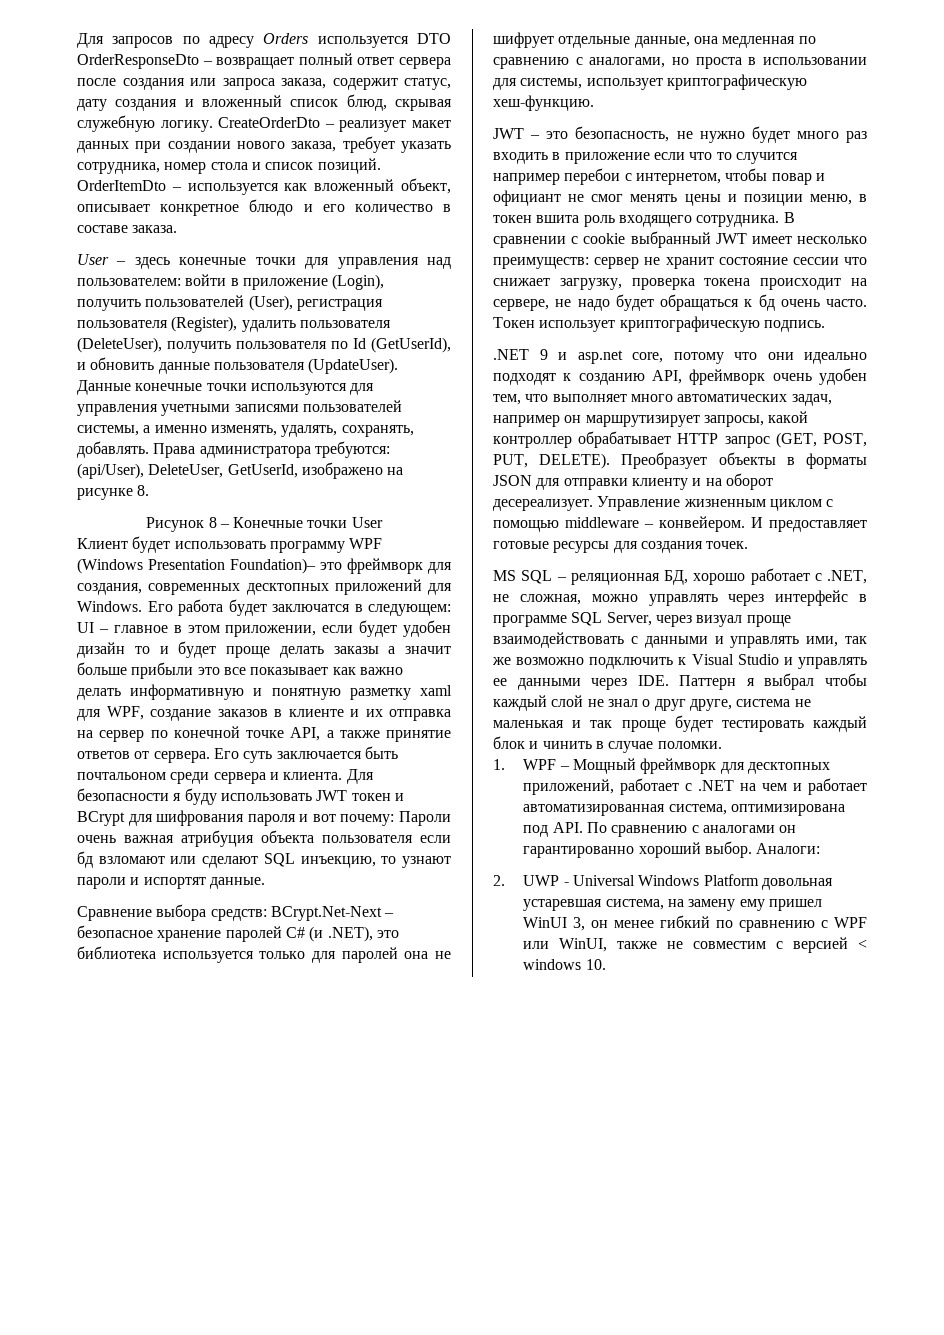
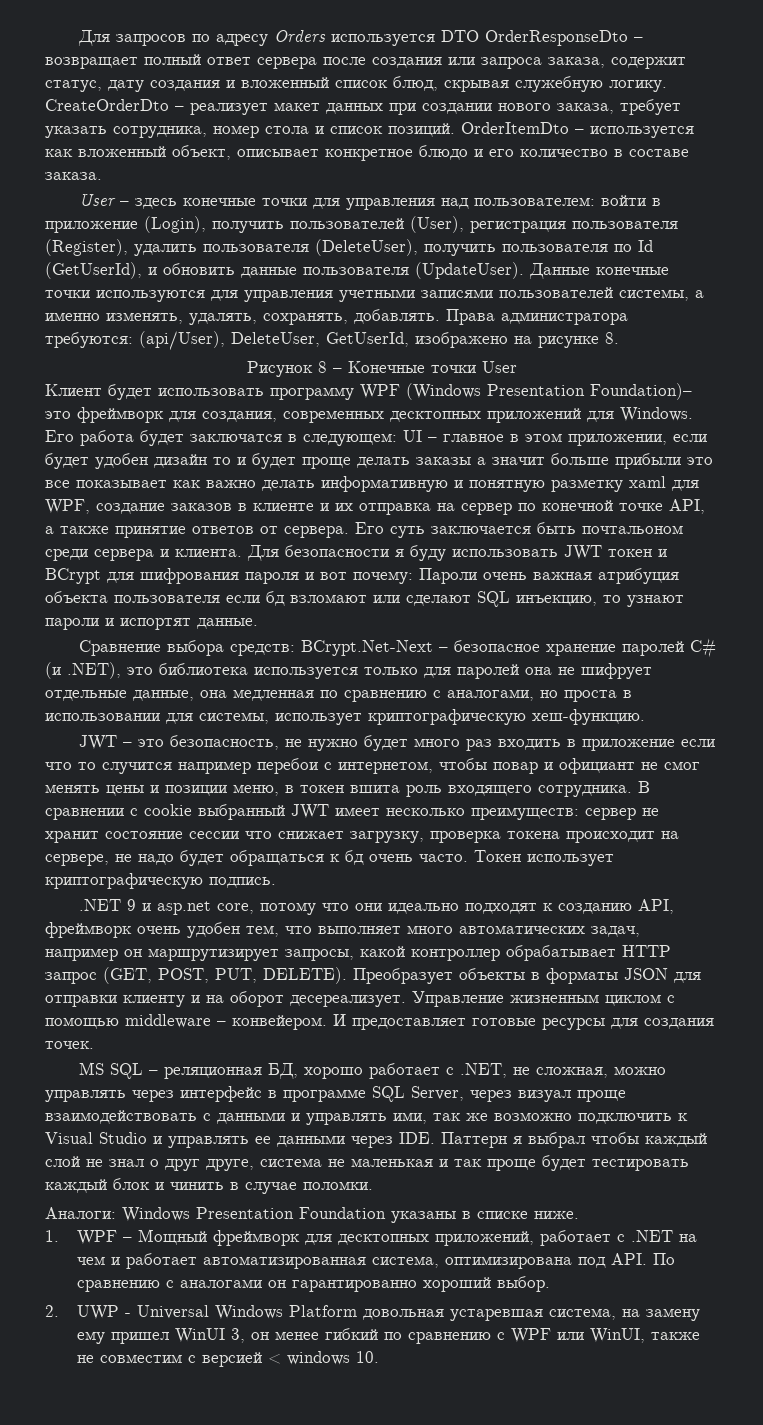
(722, 745) none -> [45,1207,579,1223] // Аналоги: Windows Presentation Foundation указаны в списке ниже.
[756,843,821,854] Аналоги: -> (550, 1284) none

